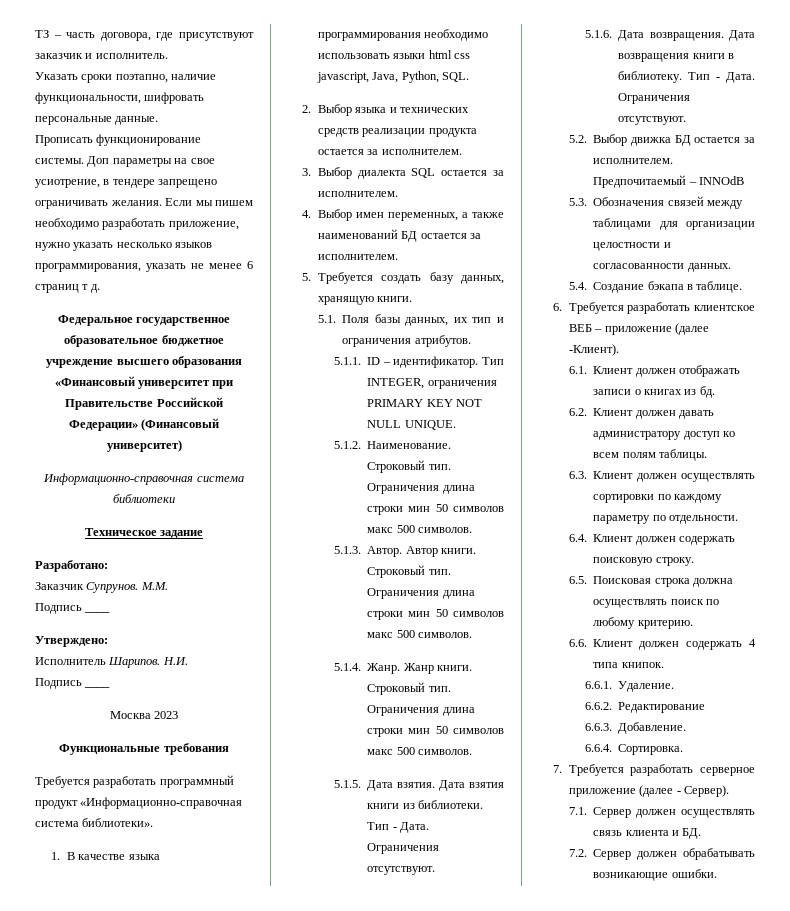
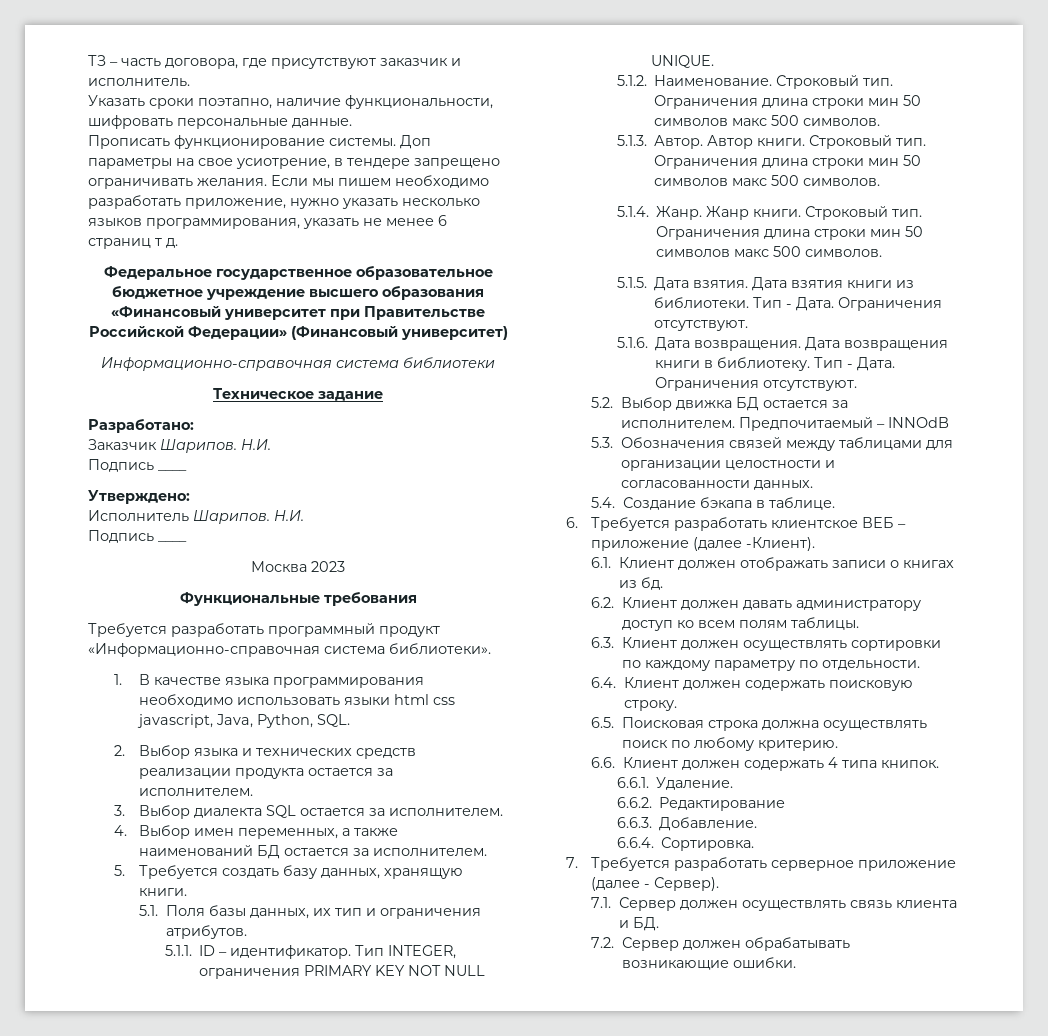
[86,582,168,593] Супрунов. М.М. -> [160,439,271,453] Шарипов. Н.И.

